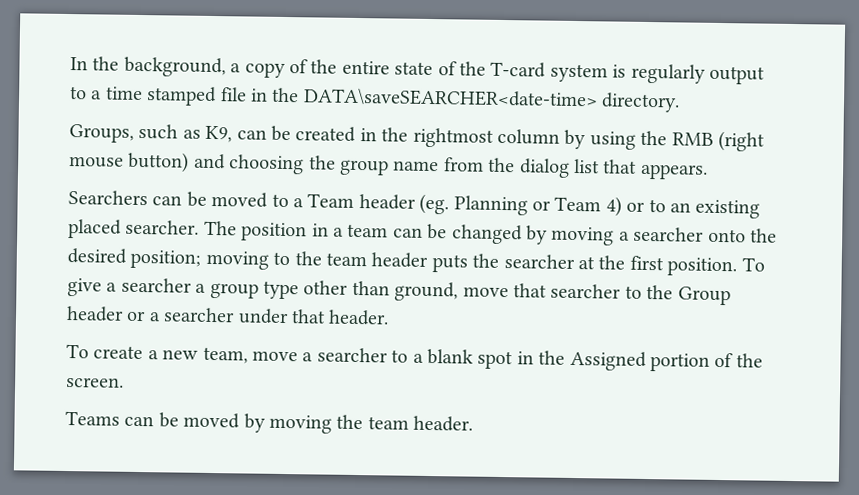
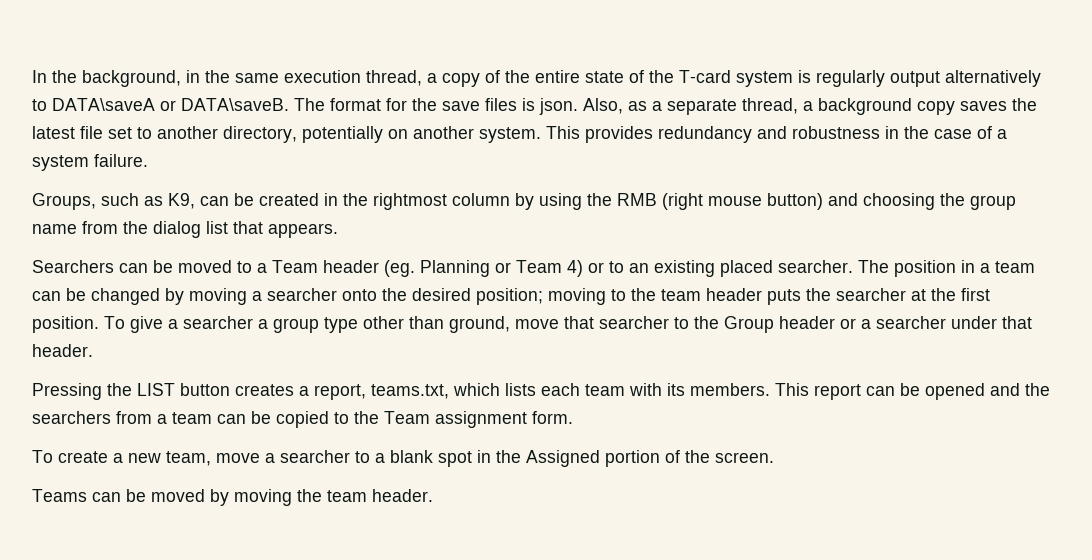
(226, 67) none -> [186,70,422,86] in the same execution thread,
[70,86,681,113] to a time stamped file in the DATA\saveSEARCHER<date-time> directory. -> [945,70,1041,87] [32,98,1037,115] [32,126,1007,143] [32,154,148,171] alternatively to DATA\saveA or DATA\saveB. The format for the save files is json. Also, as a separate thread, a background copy saves the latest file set to another directory, potentially on another system. This provides redundancy and robustness in the case of a system failure.
(390, 317) none -> [32,383,1050,400] [32,411,573,428] // Pressing the LIST button creates a report, teams.txt, which lists each team with its members. This report can be opened and the searchers from a team can be copied to the Team assignment form.

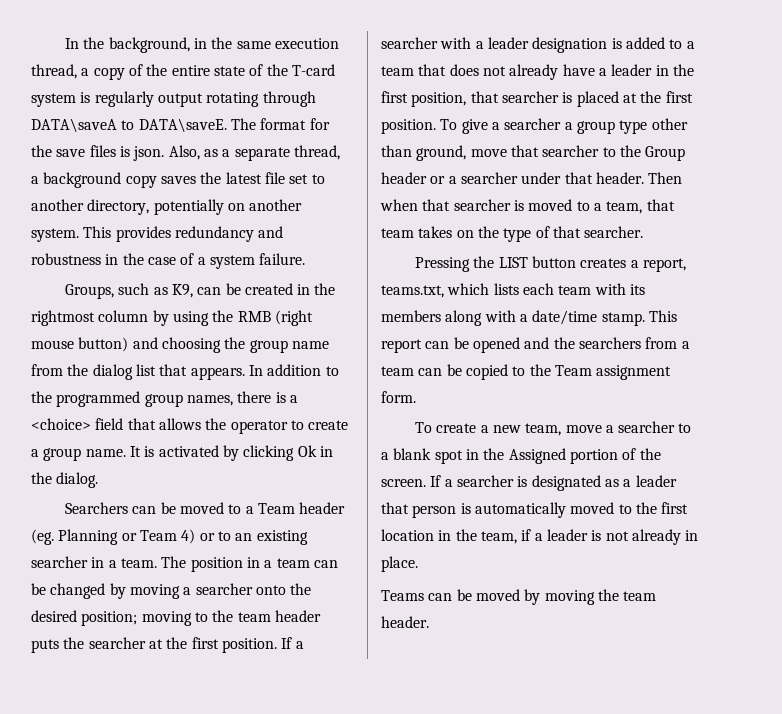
[945,70,1041,87] [32,98,289,111] alternatively to DATA\saveA or DATA\saveB. -> [206,91,316,107] [31,118,227,132] rotating through DATA\saveA to DATA\saveE.
(338, 230) none -> [248,364,339,376] [31,391,298,407] [31,418,349,434] [31,445,333,461] [31,472,99,488] In addition to the programmed group names, there is a <choice> field that allows the operator to create a group name. It is activated by clicking Ok in the dialog.
[720,260,853,277] placed searcher. -> [31,556,157,568] searcher in a team.
(99, 324) none -> [281,637,304,649] [381,37,695,53] [381,64,694,80] [381,91,693,107] [381,119,436,134] If a searcher with a leader designation is added to a team that does not already have a leader in the first position, that searcher is placed at the first position.
(93, 350) none -> [648,172,683,184] [380,199,675,214] [381,226,644,242] Then when that searcher is moved to a team, that team takes on the type of that searcher.
[690,383,770,396] members. -> [381,310,645,326] members along with a date/time stamp.
(774, 457) none -> [430,475,677,491] [381,502,689,518] [381,529,699,545] [381,556,418,572] If a searcher is designated as a leader that person is automatically moved to the first location in the team, if a leader is not already in place.

